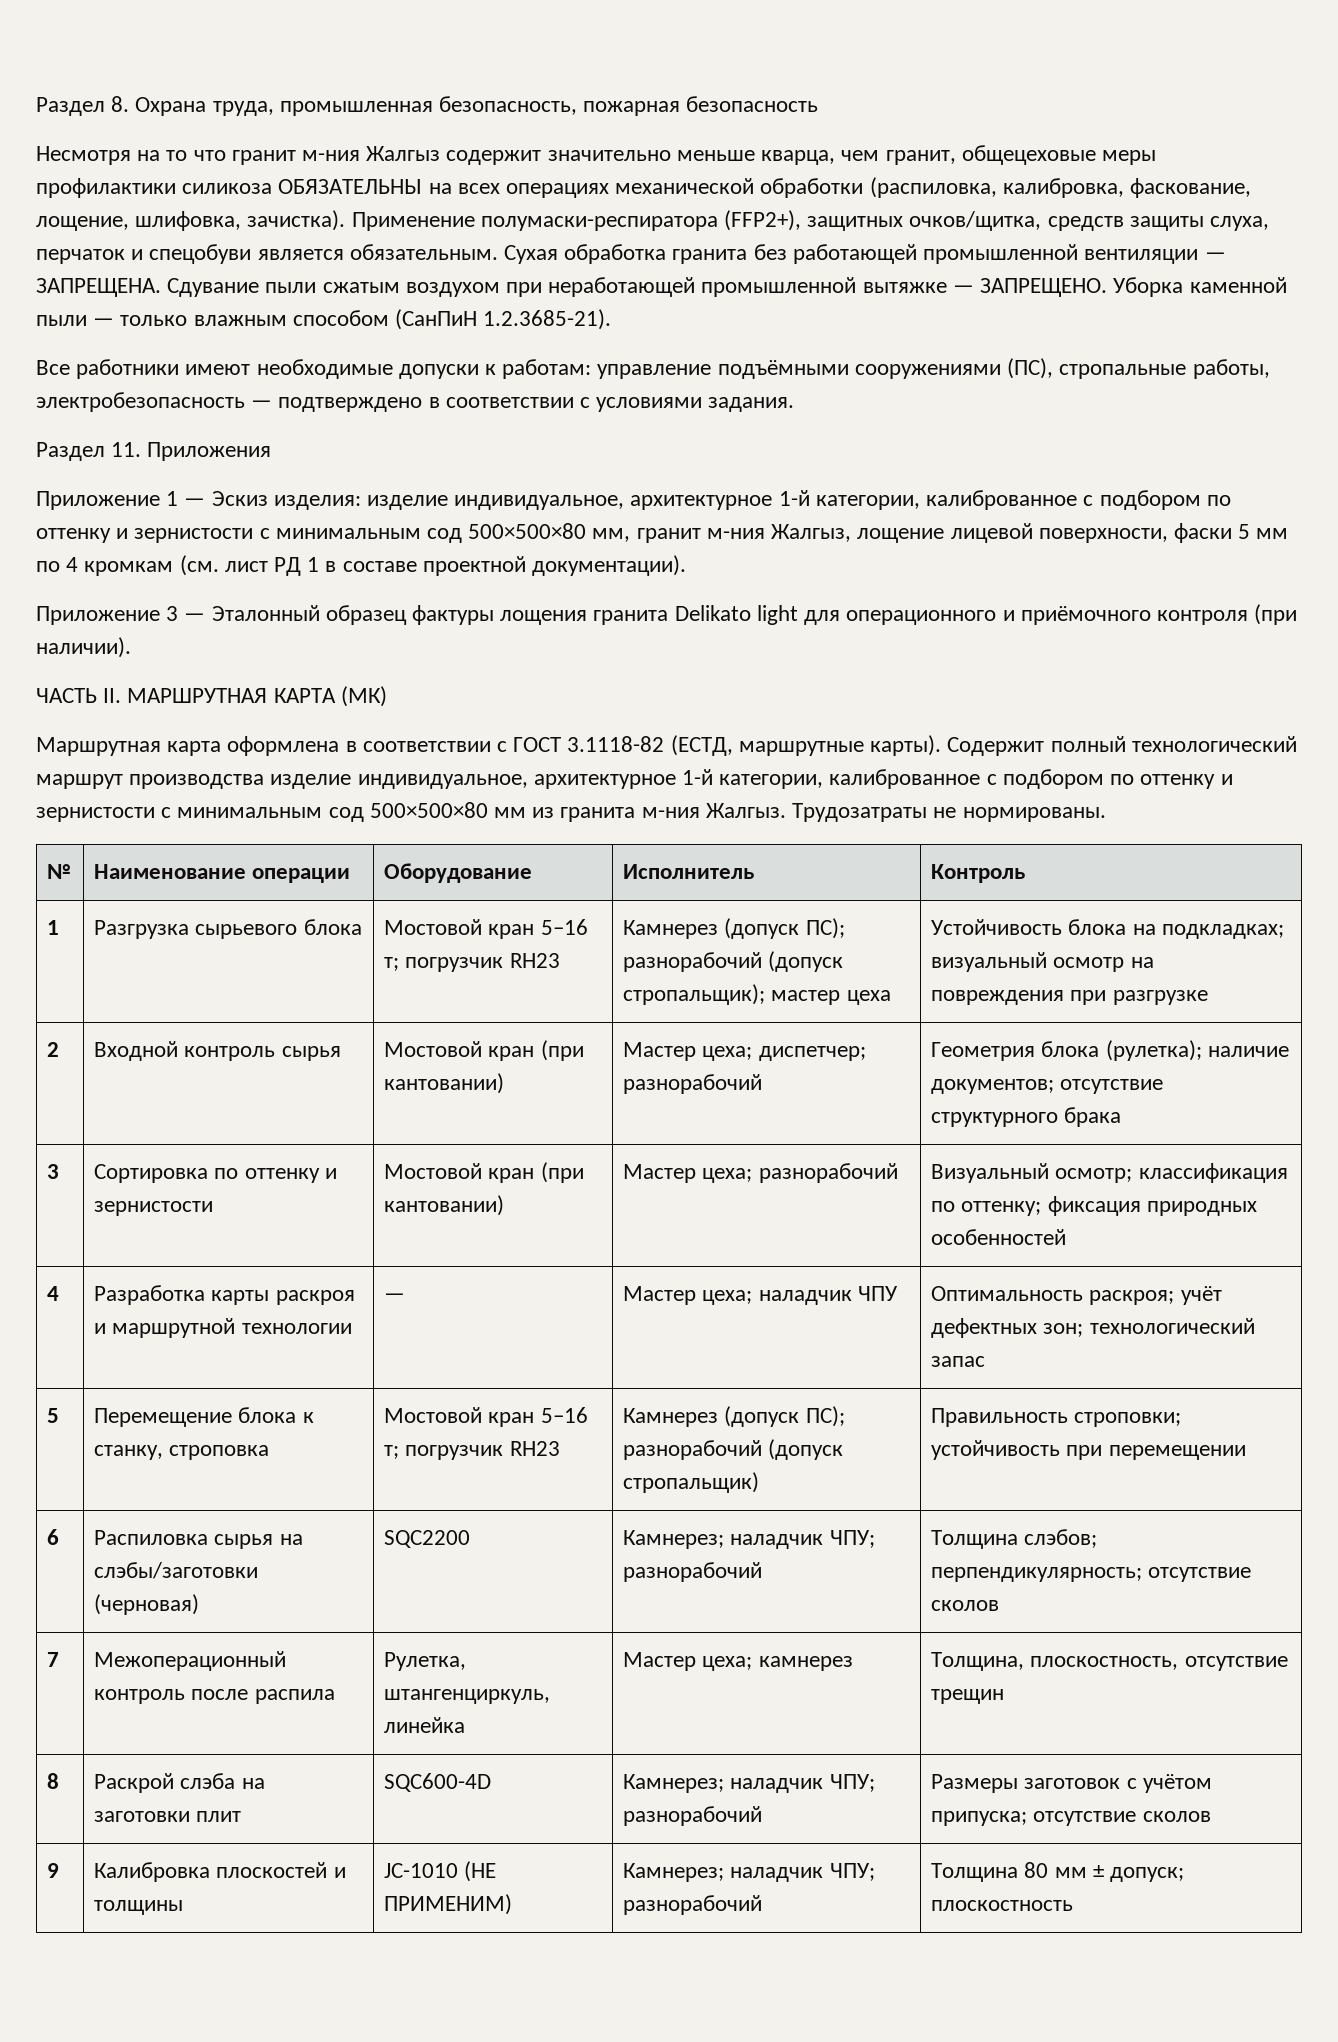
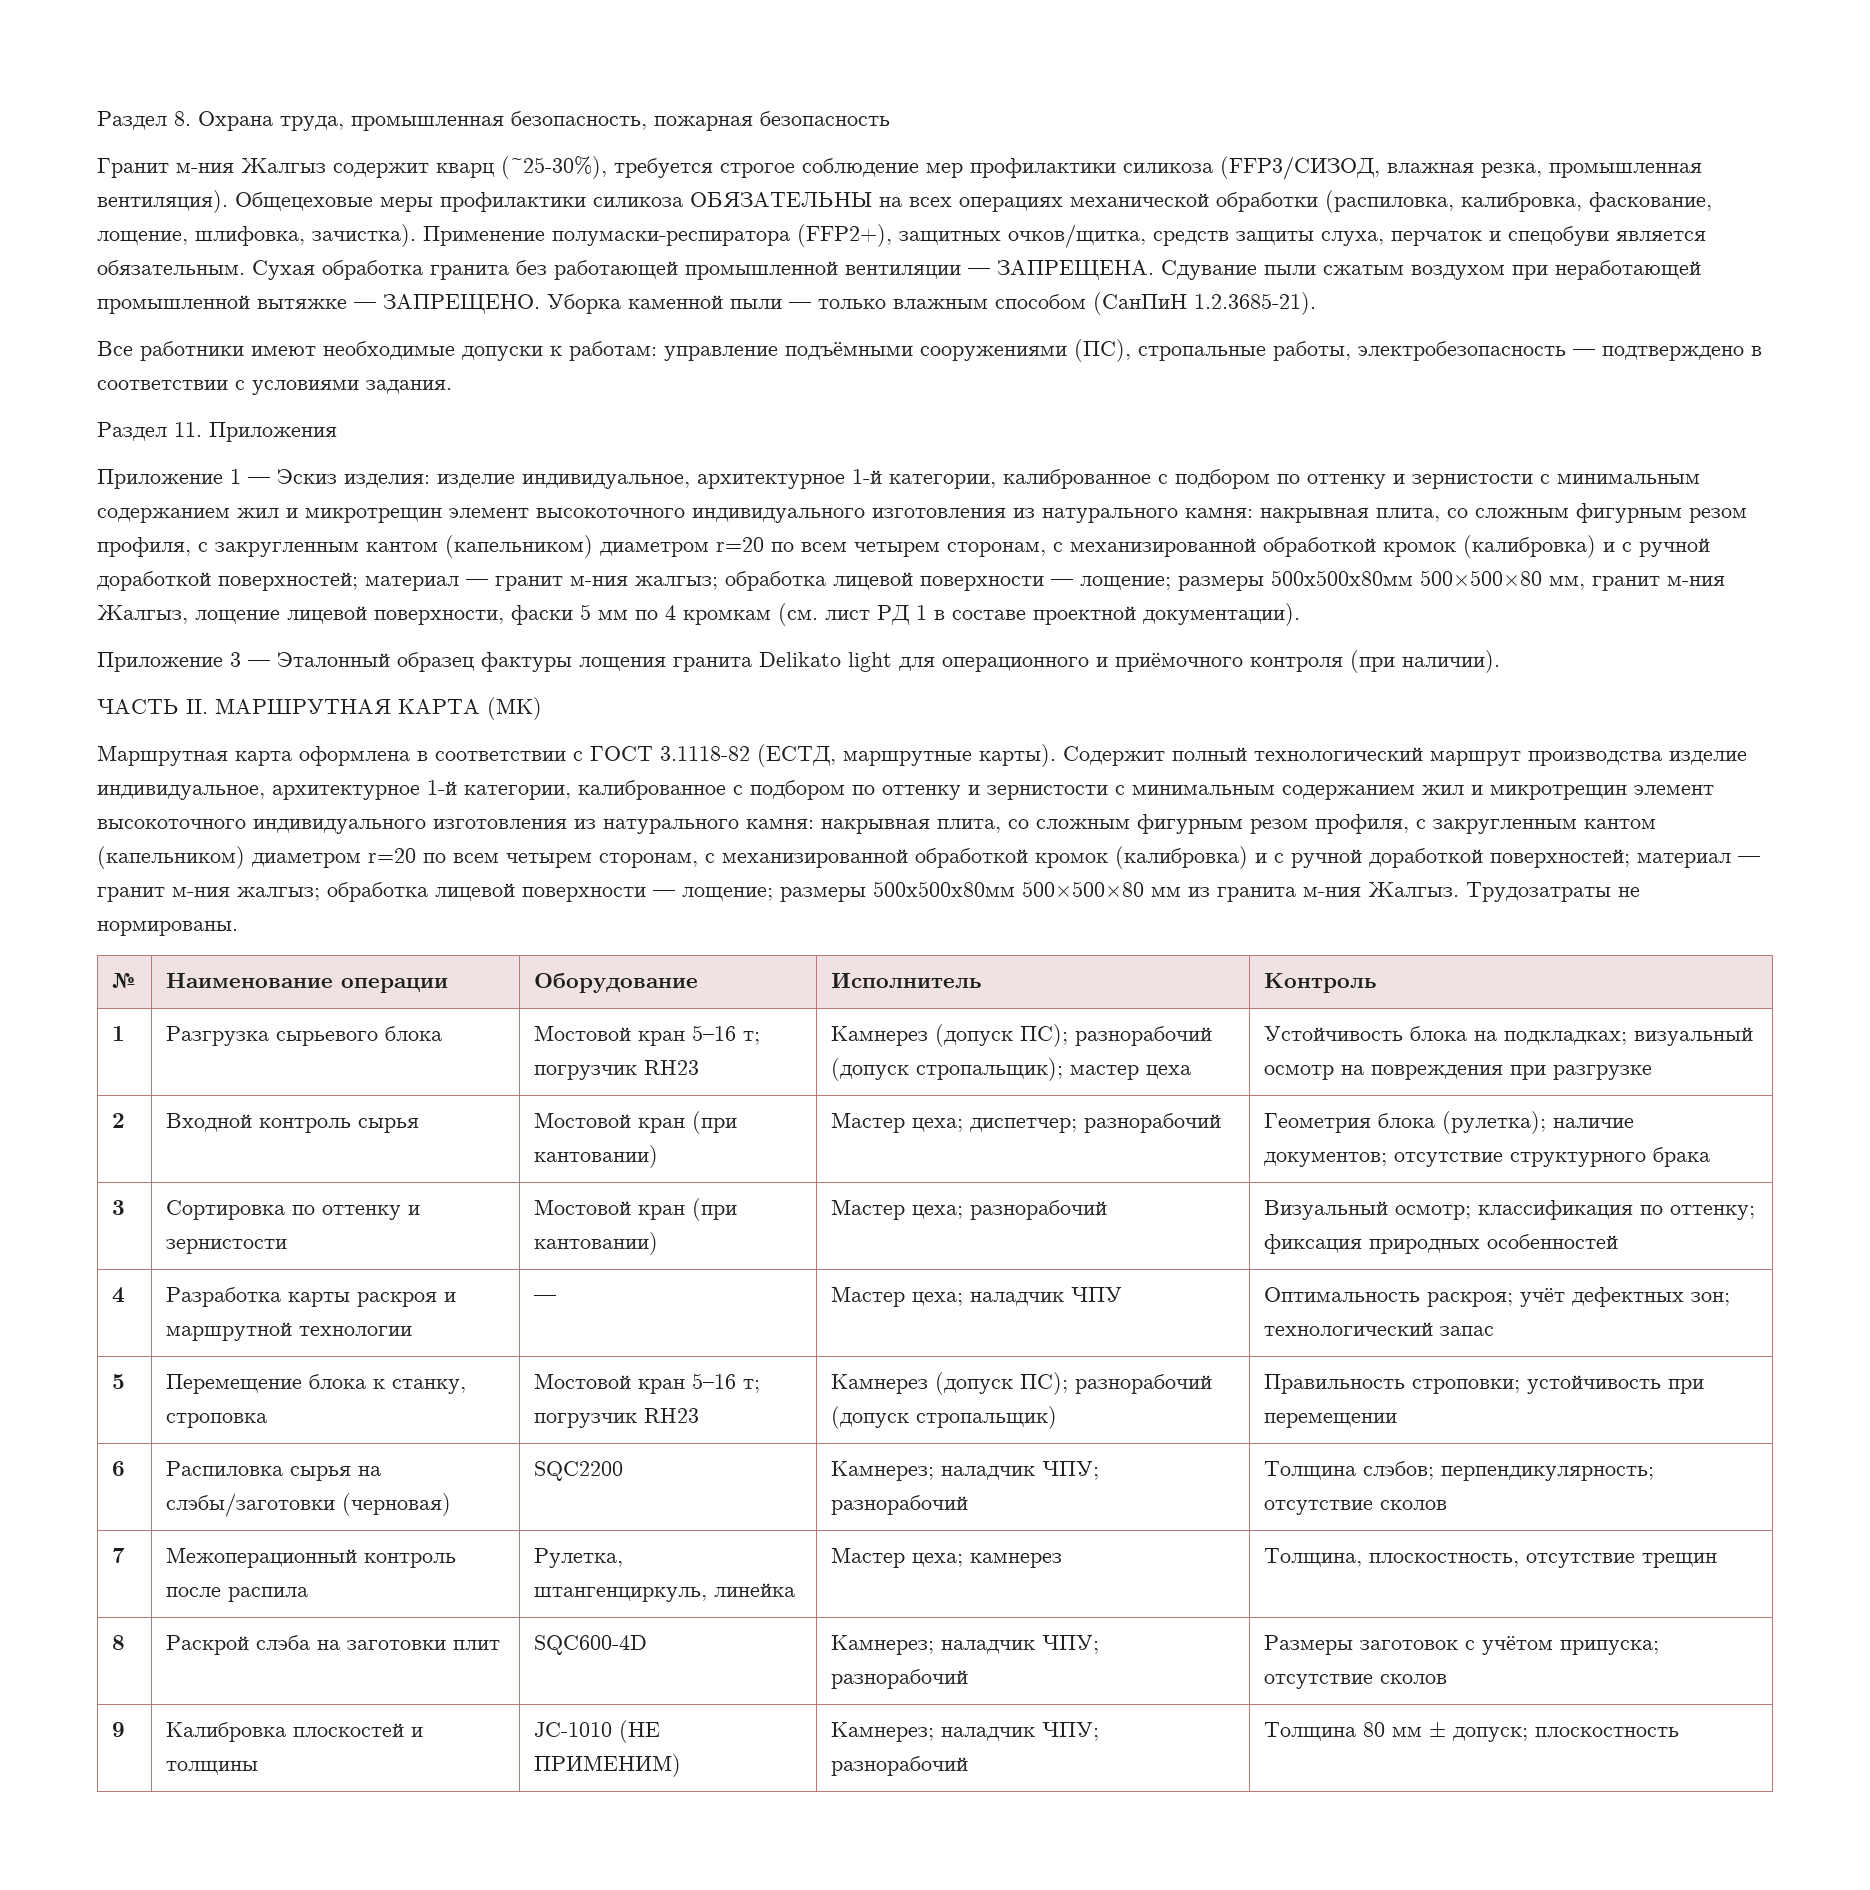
[36,145,1096,165] Несмотря на то что гранит м-ния Жалгыз содержит значительно меньше кварца, чем гранит, общецеховые -> [97,156,1702,180] [97,190,373,213] Гранит м-ния Жалгыз содержит кварц (~25-30%), требуется строгое соблюдение мер профилактики силикоза (FFP3/СИЗОД, влажная резка, промышленная вентиляция). Общецеховые
[427,528,463,543] сод -> [97,503,1747,523] [97,535,1710,558] [97,570,1413,591] содержанием жил и микротрещин элемент высокоточного индивидуального изготовления из натурального камня: накрывная плита, со сложным фигурным резом профиля, с закругленным кантом (капельником) диаметром r=20 по всем четырем сторонам, с механизированной обработкой кромок (калибровка) и с ручной доработкой поверхностей; материал — гранит м-ния жалгыз; обработка лицевой поверхности — лощение; размеры 500х500х80мм
[328,807,364,822] сод -> [1282,785,1714,800] [97,814,1656,834] [97,846,1760,869] [97,881,1015,902] содержанием жил и микротрещин элемент высокоточного индивидуального изготовления из натурального камня: накрывная плита, со сложным фигурным резом профиля, с закругленным кантом (капельником) диаметром r=20 по всем четырем сторонам, с механизированной обработкой кромок (калибровка) и с ручной доработкой поверхностей; материал — гранит м-ния жалгыз; обработка лицевой поверхности — лощение; размеры 500х500х80мм

